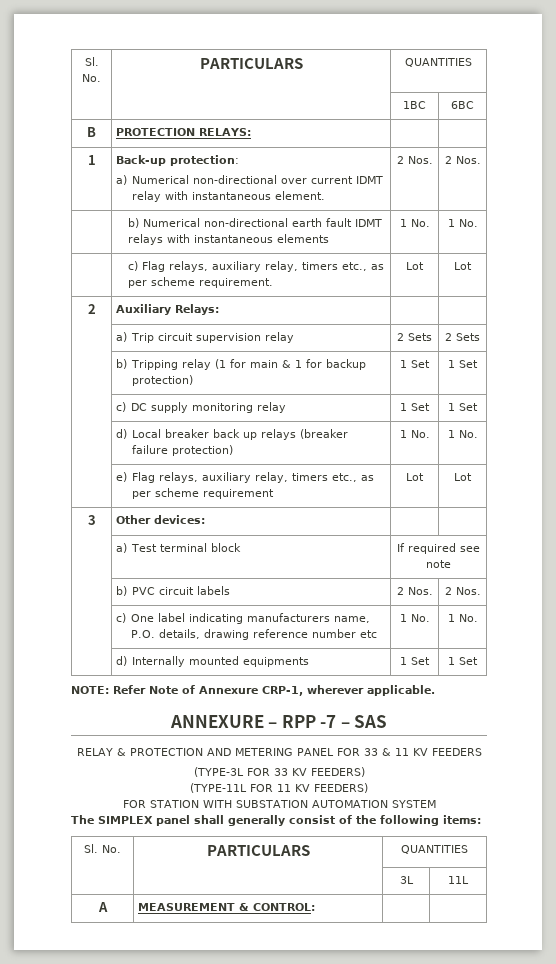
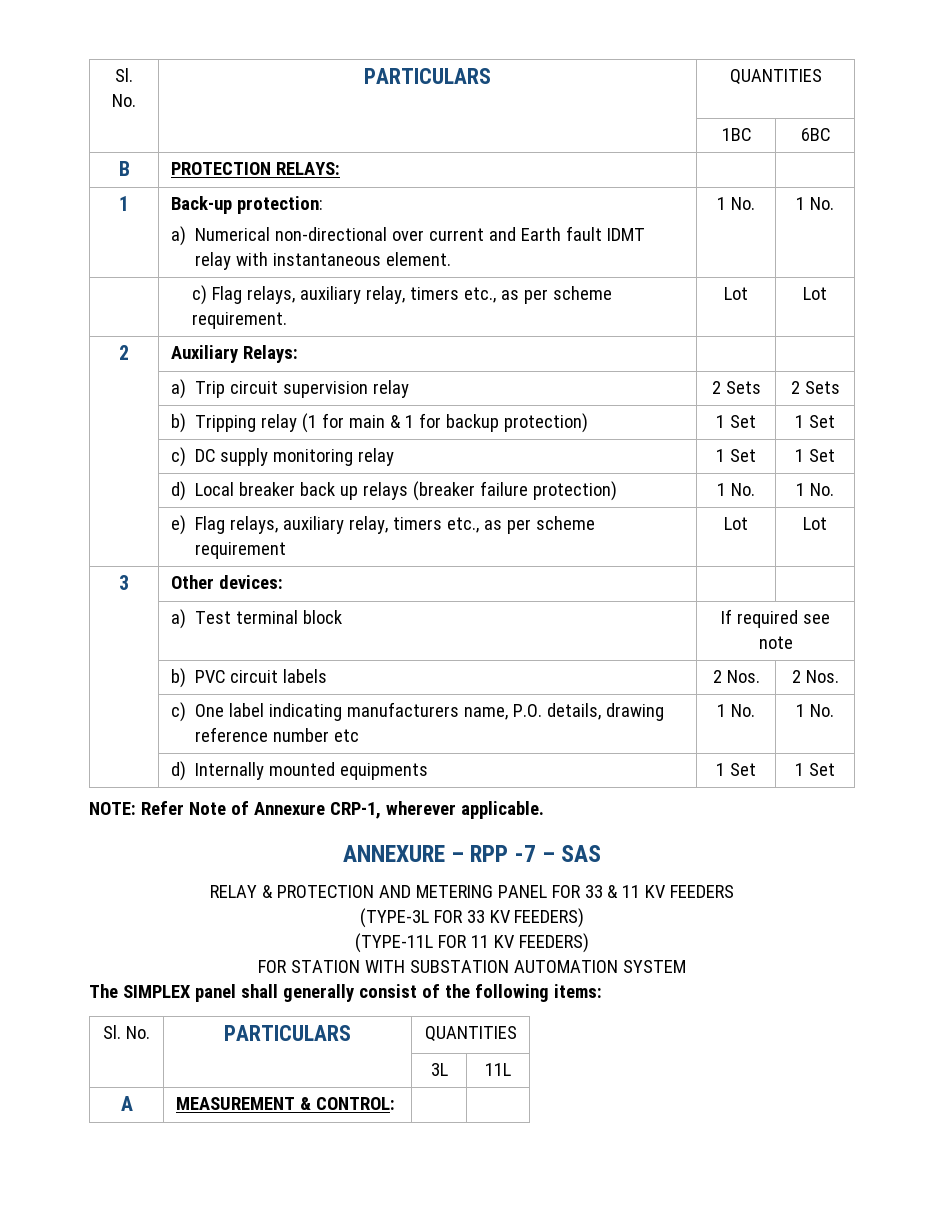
(354, 180) none -> [488,226,602,241] and Earth fault
[396,156,433,164] [444,156,481,164] [127,218,382,228] [127,234,329,245] | 2 Nos. | 2 Nos. // | b) Numerical non-directional earth fault IDMT relays with instantaneous elements -> (451, 259) none

